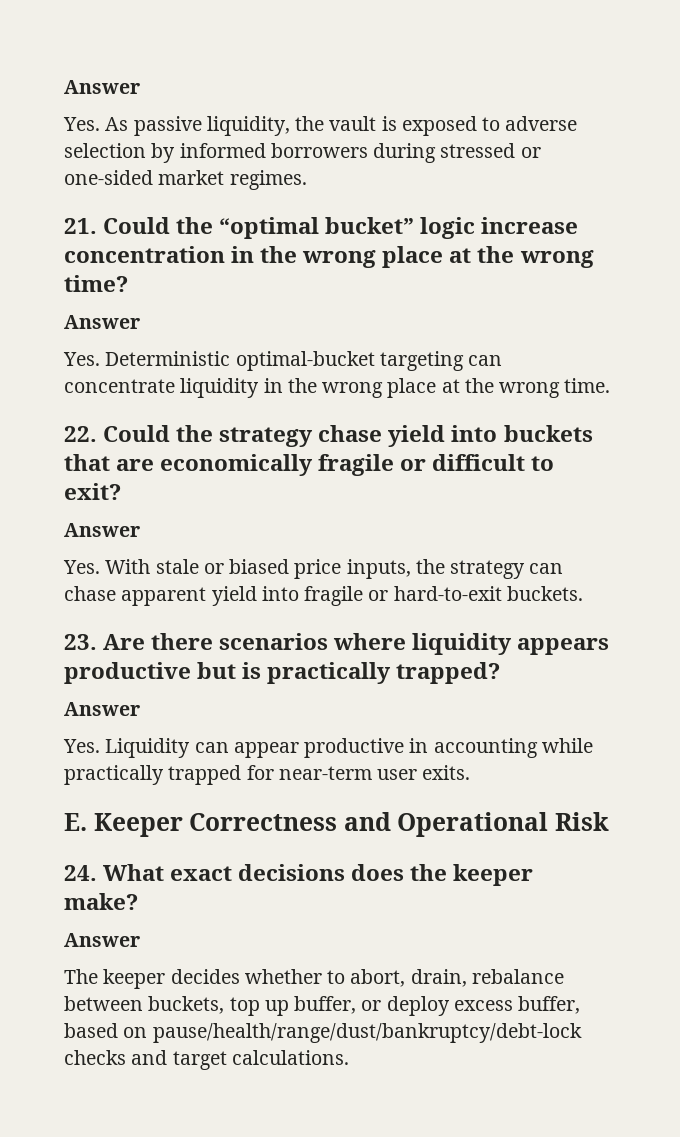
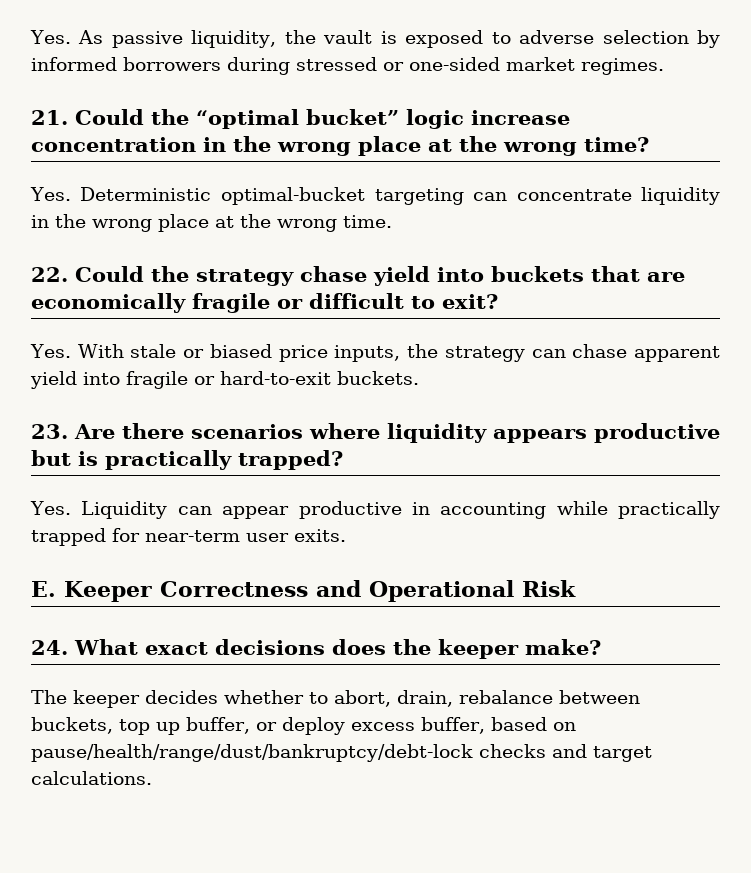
[64,80,140,94] Answer // -> (30, 37) none
[64,315,140,329] // Answer -> (649, 144) none
[64,523,140,537] // Answer -> (498, 301) none
[64,702,140,716] // Answer -> (343, 460) none
[64,933,140,947] // Answer -> (601, 647) none

